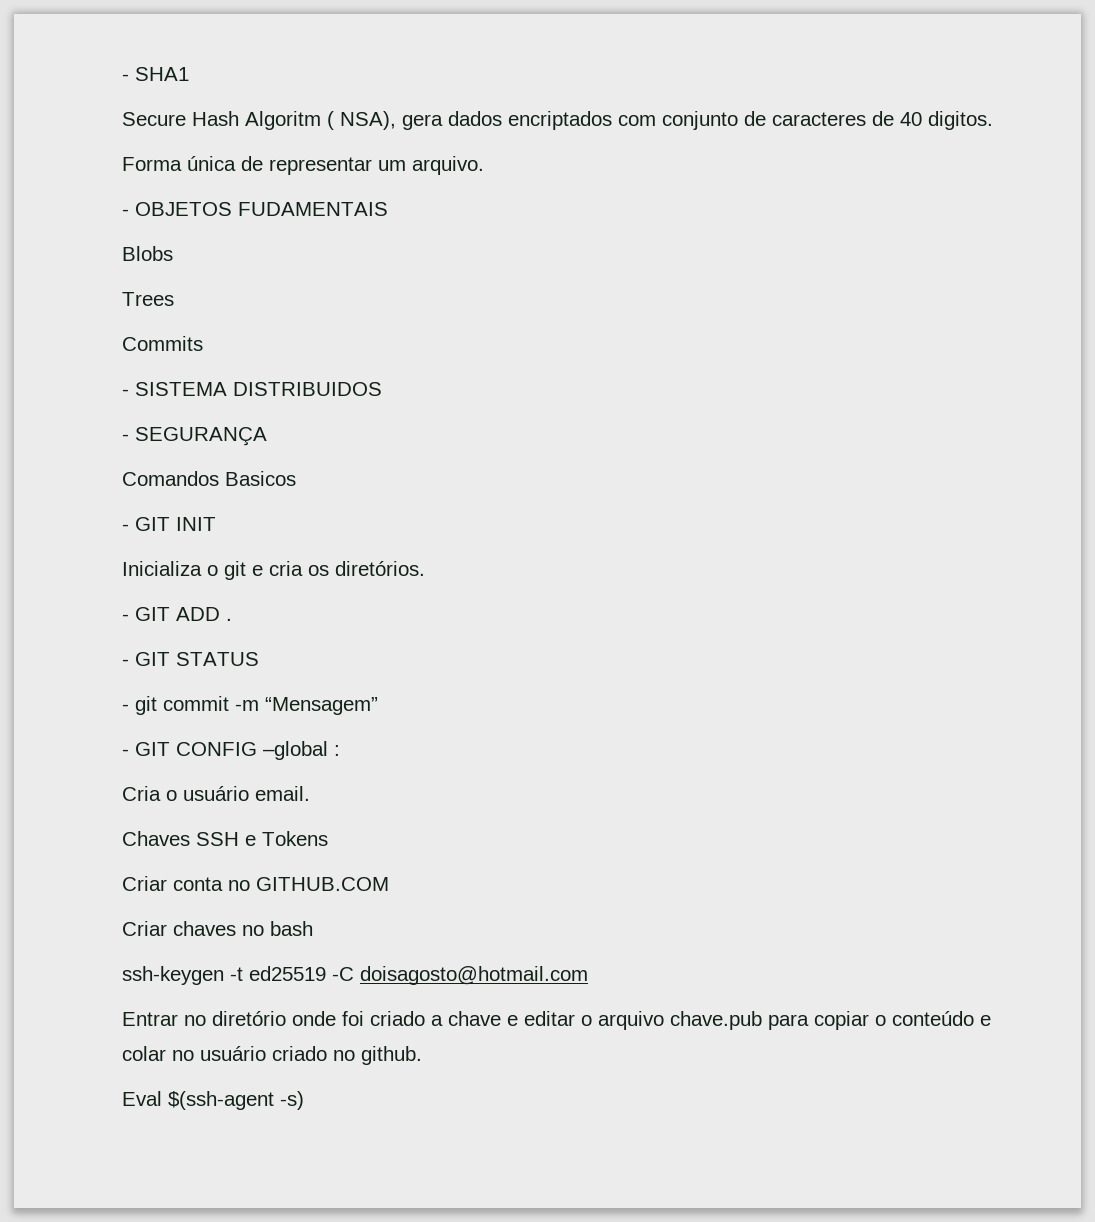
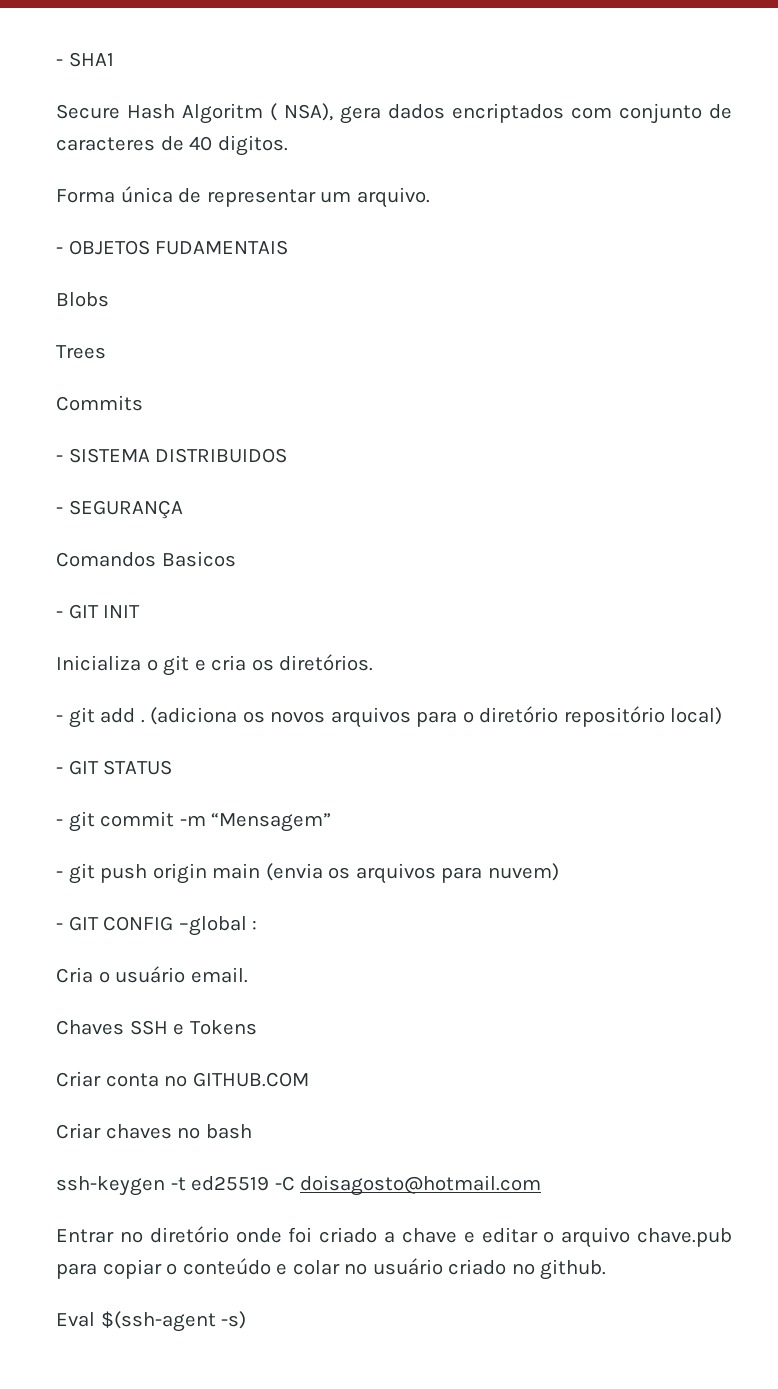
[135,607,220,621] GIT ADD -> [68,707,136,728] git add
(232, 619) none -> [150,706,723,728] (adiciona os novos arquivos para o diretório repositório local)
(378, 706) none -> [56,863,559,884] // - git push origin main (envia os arquivos para nuvem)

